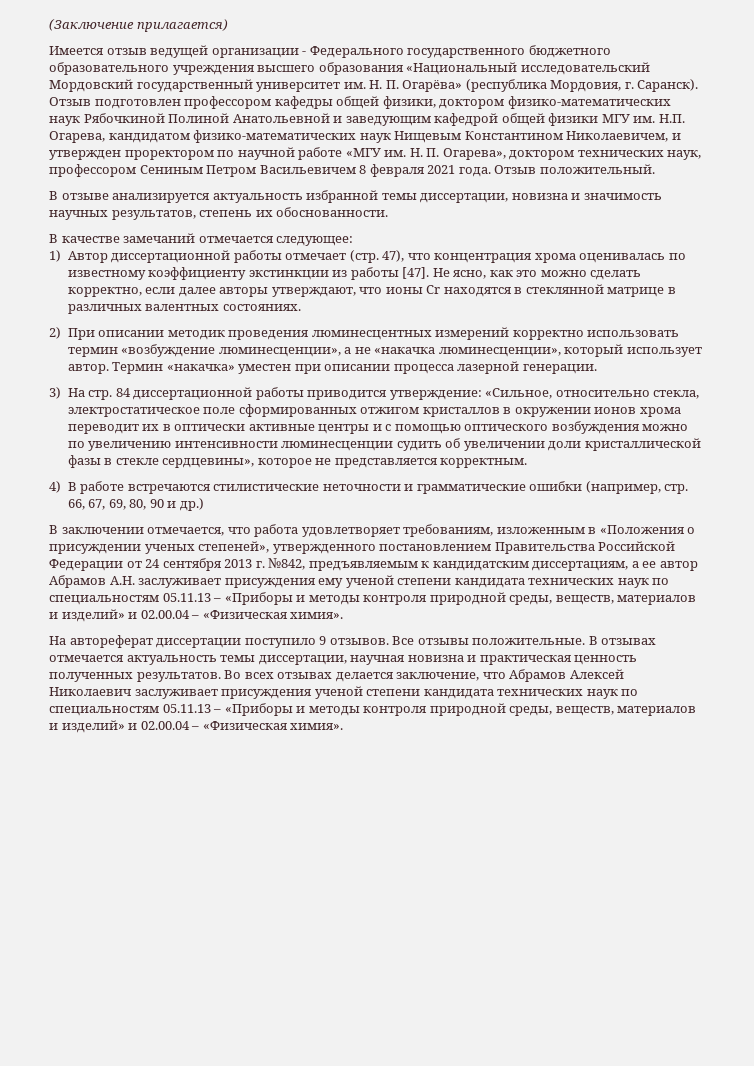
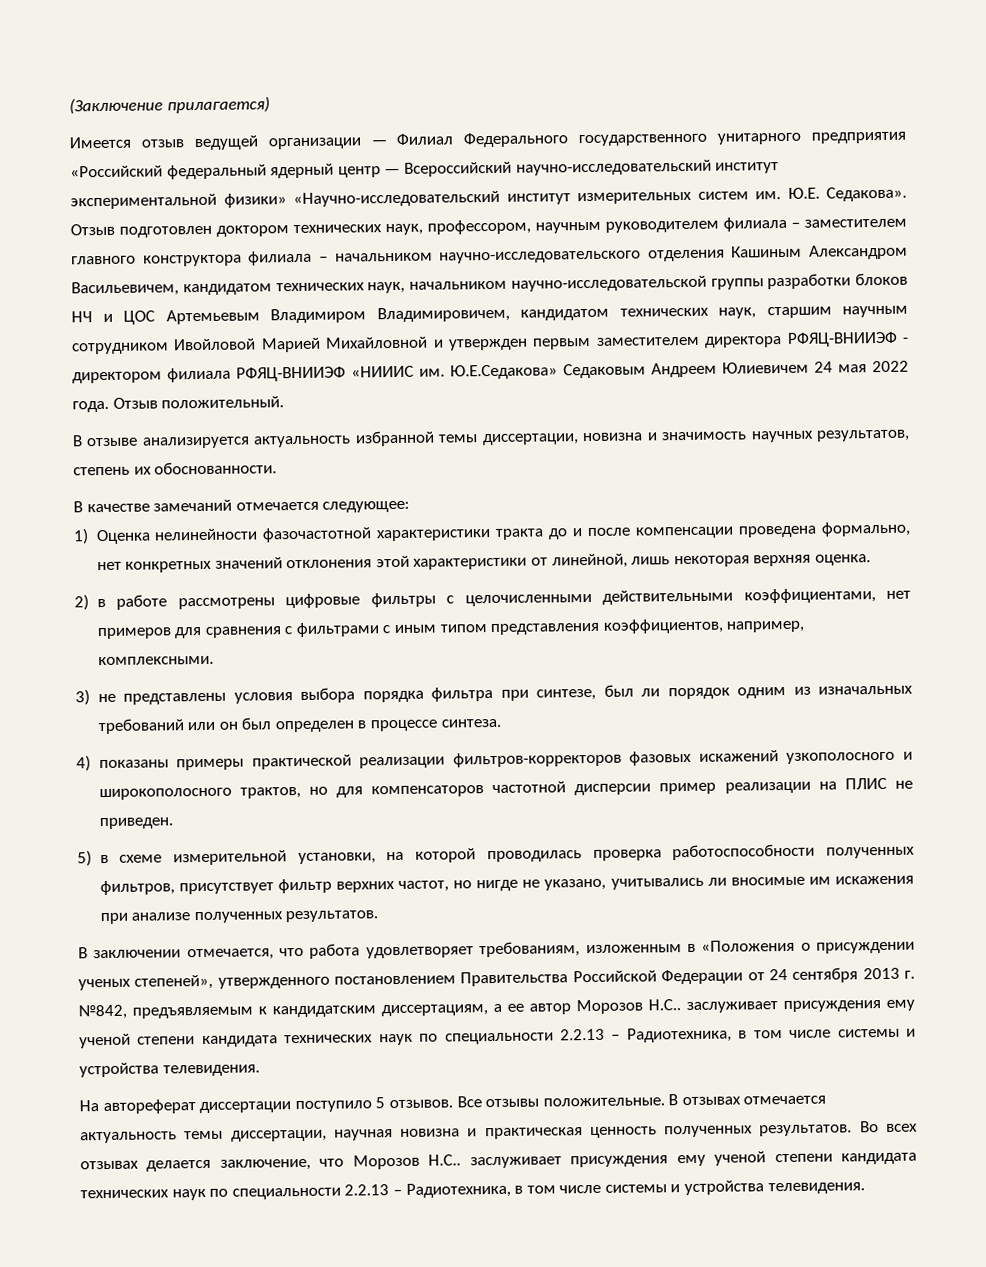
[302,45,611,58] [49,62,650,75] [49,79,699,92] [49,96,671,109] [49,113,685,126] [49,130,681,143] [49,147,702,160] [49,164,456,177] - Федерального государственного бюджетного образовательного учреждения высшего образования «Национальный исследовательский Мордовский государственный университет им. Н. П. Огарёва» (республика Мордовия, г. Саранск). Отзыв подготовлен профессором кафедры общей физики, доктором физико-математических наук Рябочкиной Полиной Анатольевной и заведующим кафедрой общей физики МГУ им. Н.П. Огарева, кандидатом физико-математических наук Нищевым Константином Николаевичем, и утвержден проректором по научной работе «МГУ им. Н. П. Огарева», доктором технических наук, профессором Сениным Петром Васильевичем 8 февраля 2021 -> [370,131,906,148] [70,159,780,180] [70,186,907,210] [70,216,907,238] [71,244,908,267] [71,272,908,297] [71,305,908,325] [71,331,909,355] [72,360,909,384] — Филиал Федерального государственного унитарного предприятия «Российский федеральный ядерный центр — Всероссийский научно-исследовательский институт экспериментальной физики» «Научно-исследовательский институт измерительных систем им. Ю.Е. Седакова». Отзыв подготовлен доктором технических наук, профессором, научным руководителем филиала – заместителем главного конструктора филиала – начальником научно-исследовательского отделения Кашиным Александром Васильевичем, кандидатом технических наук, начальником научно-исследовательской группы разработки блоков НЧ и ЦОС Артемьевым Владимиром Владимировичем, кандидатом технических наук, старшим научным сотрудником Ивойловой Марией Михайловной и утвержден первым заместителем директора РФЯЦ-ВНИИЭФ - директором филиала РФЯЦ-ВНИИЭФ «НИИИС им. Ю.Е.Седакова» Седаковым Андреем Юлиевичем 24 мая 2022
[67,250,686,263] [67,267,642,280] [67,284,676,297] [67,304,301,314] [49,327,680,340] [67,344,702,357] [67,361,597,374] [49,387,700,400] [67,404,681,417] [67,421,689,434] [67,438,701,451] [67,455,528,468] [49,481,689,494] [67,498,204,511] Автор диссертационной работы отмечает (стр. 47), что концентрация хрома оценивалась по известному коэффициенту экстинкции из работы [47]. Не ясно, как это можно сделать корректно, если далее авторы утверждают, что ионы Cr находятся в стеклянной матрице в различных валентных состояниях. // 2) При описании методик проведения люминесцентных измерений корректно использовать термин «возбуждение люминесценции», а не «накачка люминесценции», который использует автор. Термин «накачка» уместен при описании процесса лазерной генерации. // 3) На стр. 84 диссертационной работы приводится утверждение: «Сильное, относительно стекла, электростатическое поле сформированных отжигом кристаллов в окружении ионов хрома переводит их в оптически активные центры и с помощью оптического возбуждения можно по увеличению интенсивности люминесценции судить об увеличении доли кристаллической фазы в стекле сердцевины», которое не представляется корректным. // 4) В работе встречаются стилистические неточности и грамматические ошибки (например, стр. 66, 67, 69, 80, 90 и др.) -> [95,521,912,545] [96,553,871,573] [74,588,911,611] [96,618,805,640] [97,655,214,666] [75,684,913,706] [97,717,501,735] [76,750,913,772] [98,777,913,801] [98,817,173,830] [77,843,915,867] [99,875,914,896] [99,910,379,925] Оценка нелинейности фазочастотной характеристики тракта до и после компенсации проведена формально, нет конкретных значений отклонения этой характеристики от линейной, лишь некоторая верхняя оценка. // 2) в работе рассмотрены цифровые фильтры с целочисленными действительными коэффициентами, нет примеров для сравнения с фильтрами с иным типом представления коэффициентов, например, комплексными. // 3) не представлены условия выбора порядка фильтра при синтезе, был ли порядок одним из изначальных требований или он был определен в процессе синтеза. // 4) показаны примеры практической реализации фильтров-корректоров фазовых искажений узкополосного и широкополосного трактов, но для компенсаторов частотной дисперсии пример реализации на ПЛИС не приведен. // 5) в схеме измерительной установки, на которой проводилась проверка работоспособности полученных фильтров, присутствует фильтр верхних частот, но нигде не указано, учитывались ли вносимые им искажения при анализе полученных результатов.
[49,575,670,588] [49,592,697,605] [49,609,344,622] Абрамов А.Н. заслуживает присуждения ему ученой степени кандидата технических наук по специальностям 05.11.13 – «Приборы и методы контроля природной среды, веществ, материалов и изделий» и 02.00.04 – «Физическая химия». -> [576,999,915,1015] [79,1027,917,1049] [79,1062,260,1078] Морозов Н.С.. заслуживает присуждения ему ученой степени кандидата технических наук по специальности 2.2.13 – Радиотехника, в том числе системы и устройства телевидения.
[319,636,327,645] 9 -> [375,1097,386,1109] 5
[509,669,624,682] [49,686,639,699] [49,703,697,716] [49,720,344,733] Абрамов Алексей Николаевич заслуживает присуждения ученой степени кандидата технических наук по специальностям 05.11.13 – «Приборы и методы контроля природной среды, веществ, материалов и изделий» и 02.00.04 – «Физическая химия». -> [352,1151,917,1170] [80,1180,865,1201] Морозов Н.С.. заслуживает присуждения ему ученой степени кандидата технических наук по специальности 2.2.13 – Радиотехника, в том числе системы и устройства телевидения.

